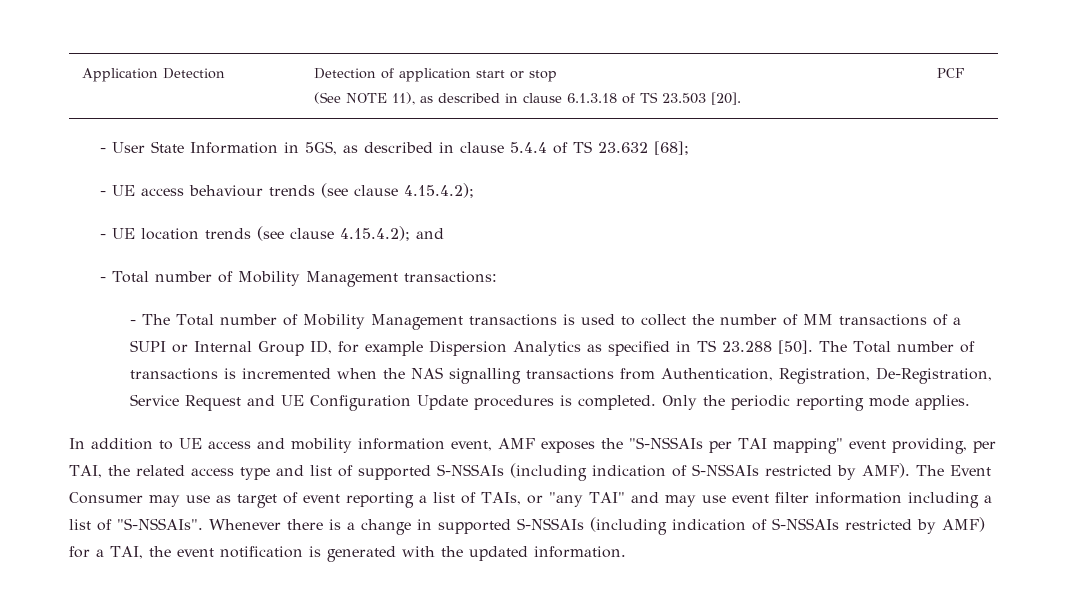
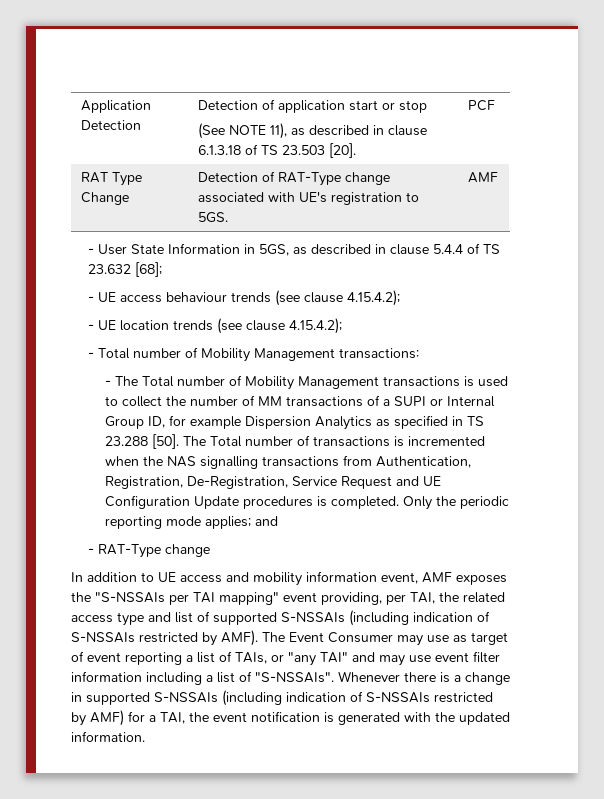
(964, 73) none -> [80,172,142,186] [80,192,129,205] [197,171,390,186] [197,192,419,205] [197,212,228,223] [467,172,498,183] // RAT Type Change | Detection of RAT-Type change associated with UE's registration to 5GS. | AMF
[415,228,444,239] and -> (342, 326) none
[915,395,971,410] applies. -> [204,516,278,529] [87,544,210,558] applies; and // - RAT-Type change

